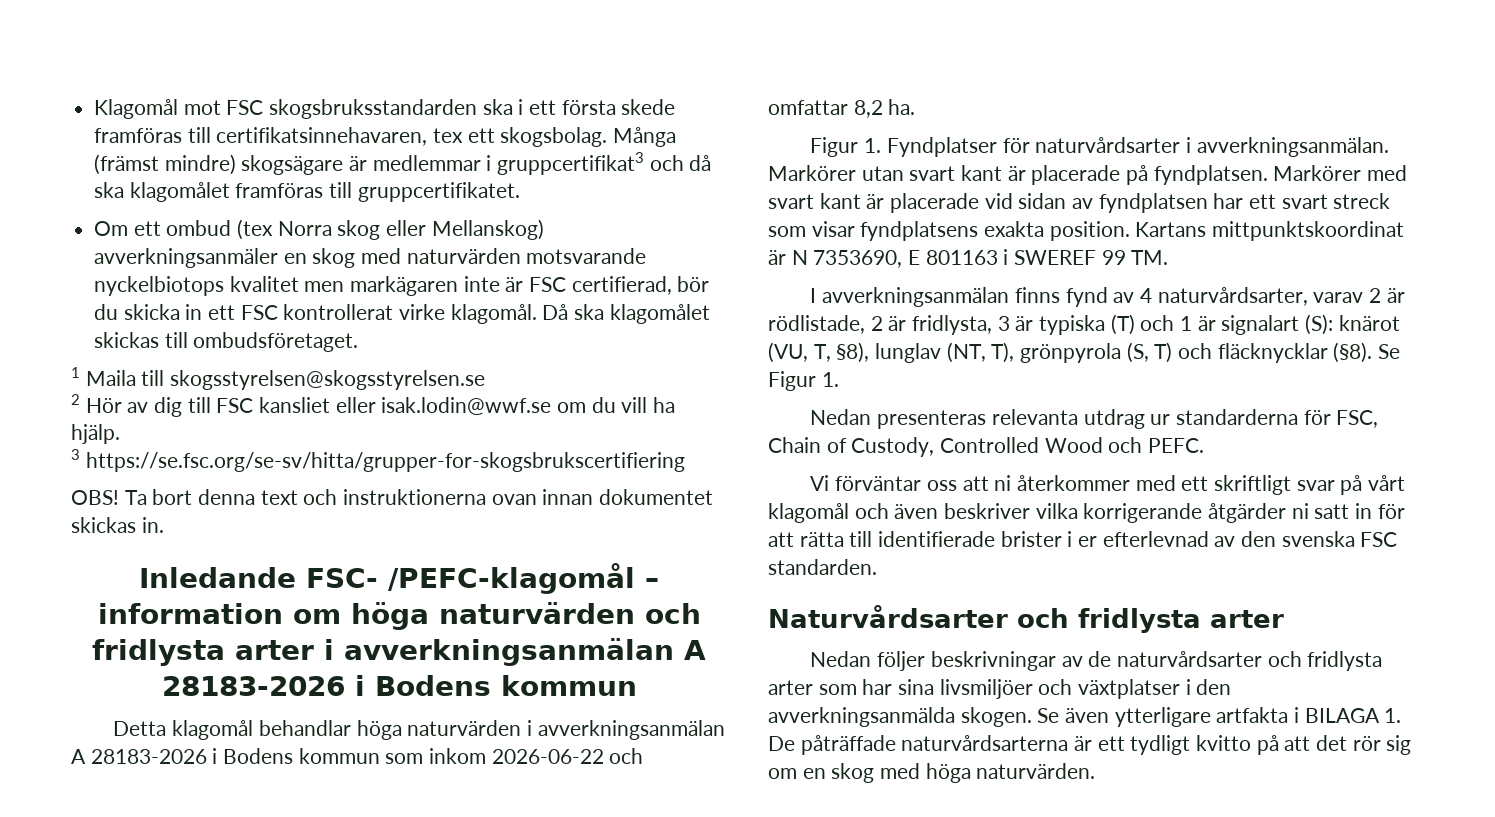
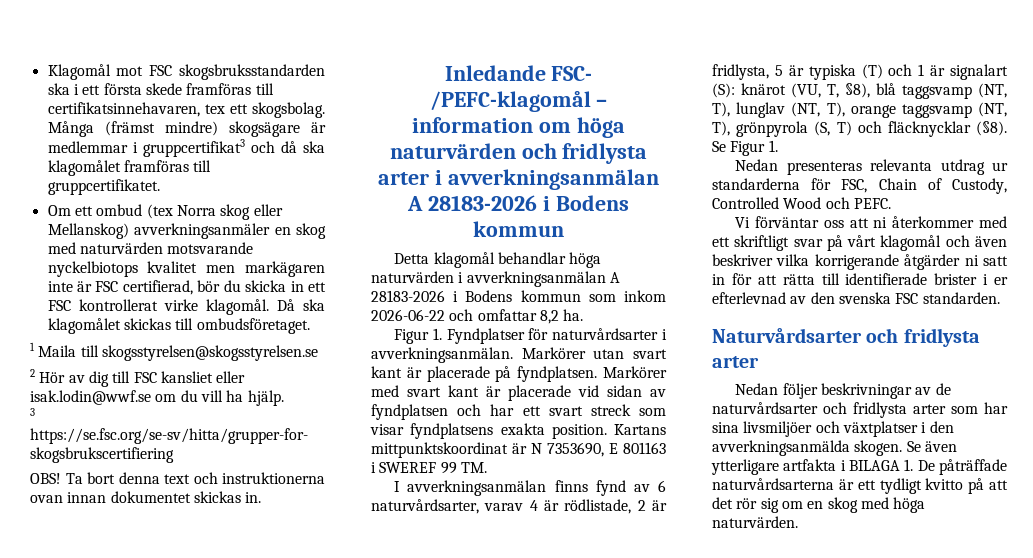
(1208, 203) none -> [457,404,482,416] och
[1139,288,1152,303] 4 -> [658,480,666,492] 6
[1368,288,1381,303] 2 -> [529,500,538,511] 4
[997,316,1010,331] 3 -> [774,65,783,76] 5
[875,343,942,363] lunglav -> [876,83,1007,99] [712,102,972,118] blå taggsvamp (NT, T), lunglav (NT, T), orange taggsvamp

